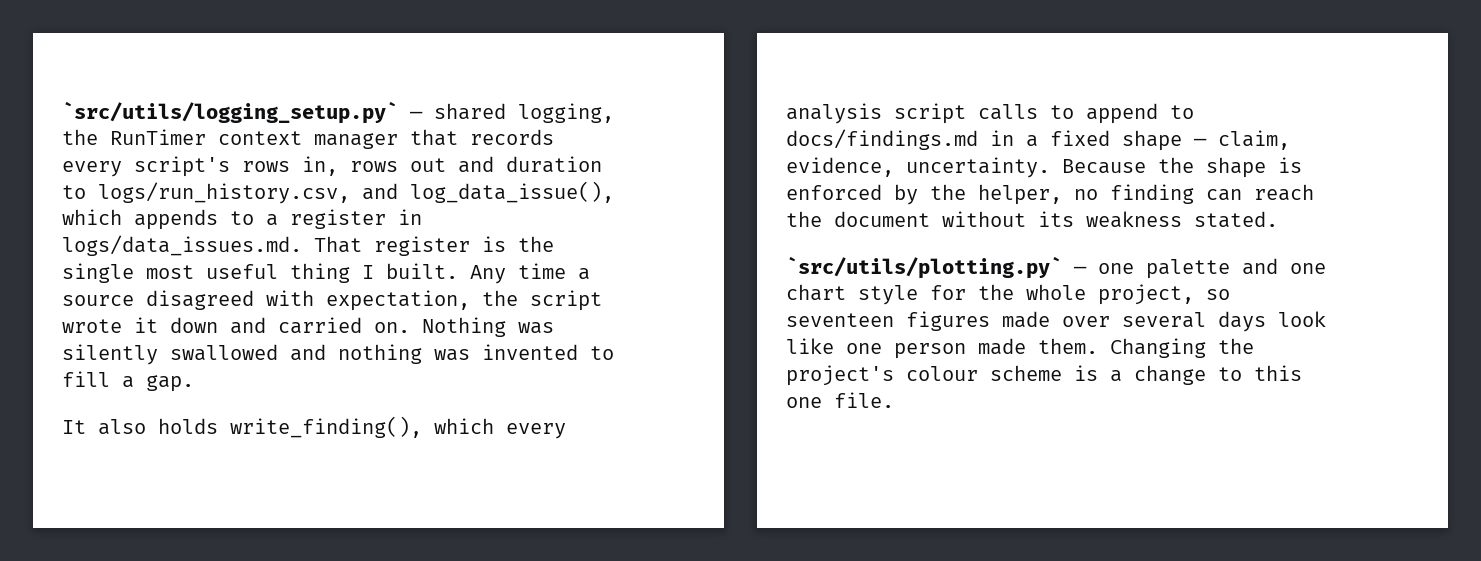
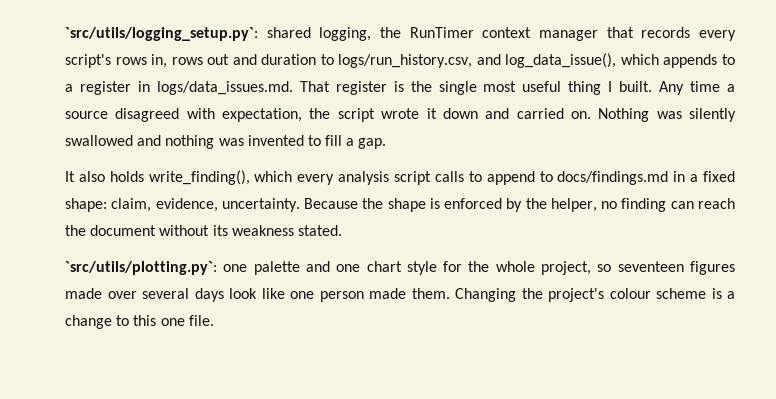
[62,101,423,124] `src/utils/logging_setup.py` — -> [65,27,258,41] `src/utils/logging_setup.py`:
[1122,130,1207,151] shape — -> [65,198,107,212] shape:
[786,256,1087,279] `src/utils/plotting.py` — -> [65,261,217,275] `src/utils/plotting.py`:

